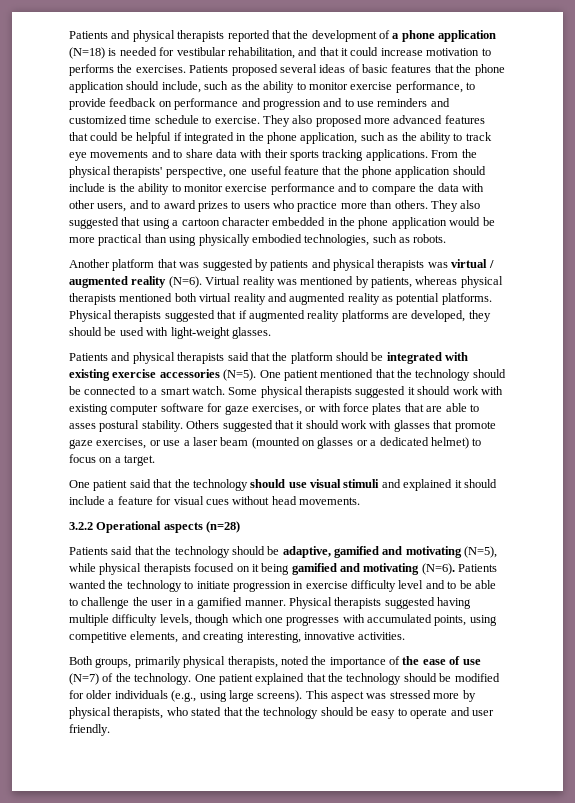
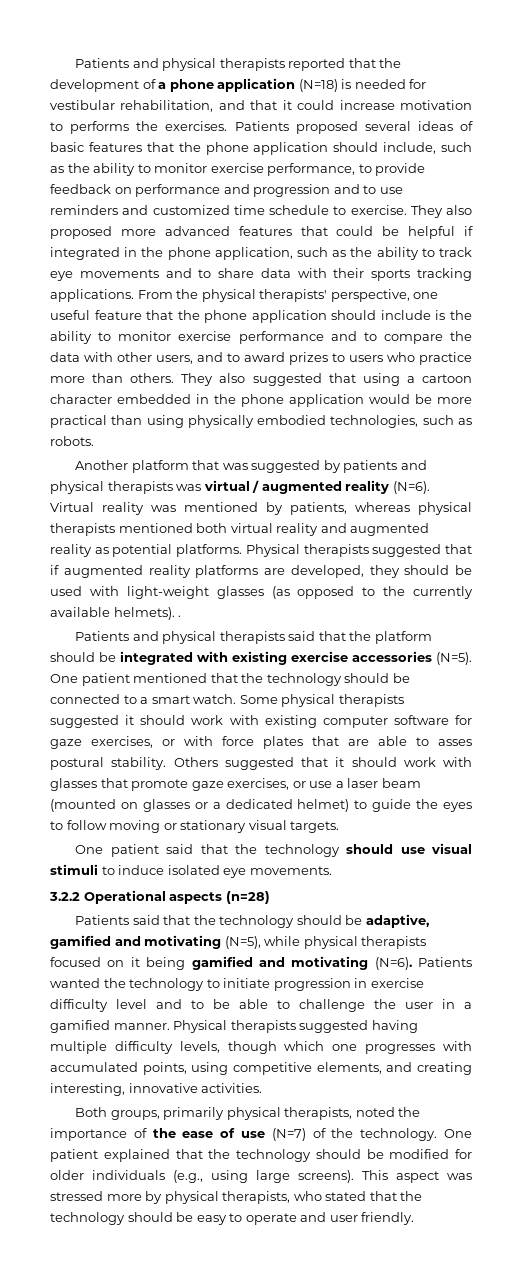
[231,327,271,339] glasses. -> [216,586,473,599] [50,607,182,620] glasses (as opposed to the currently available helmets). .
[69,454,156,466] focus on a target. -> [372,799,472,812] [50,820,340,833] guide the eyes to follow moving or stationary visual targets.
[381,479,497,491] [69,496,297,505] and explained it should include a feature for visual cues without head -> [101,865,247,878] to induce isolated eye

